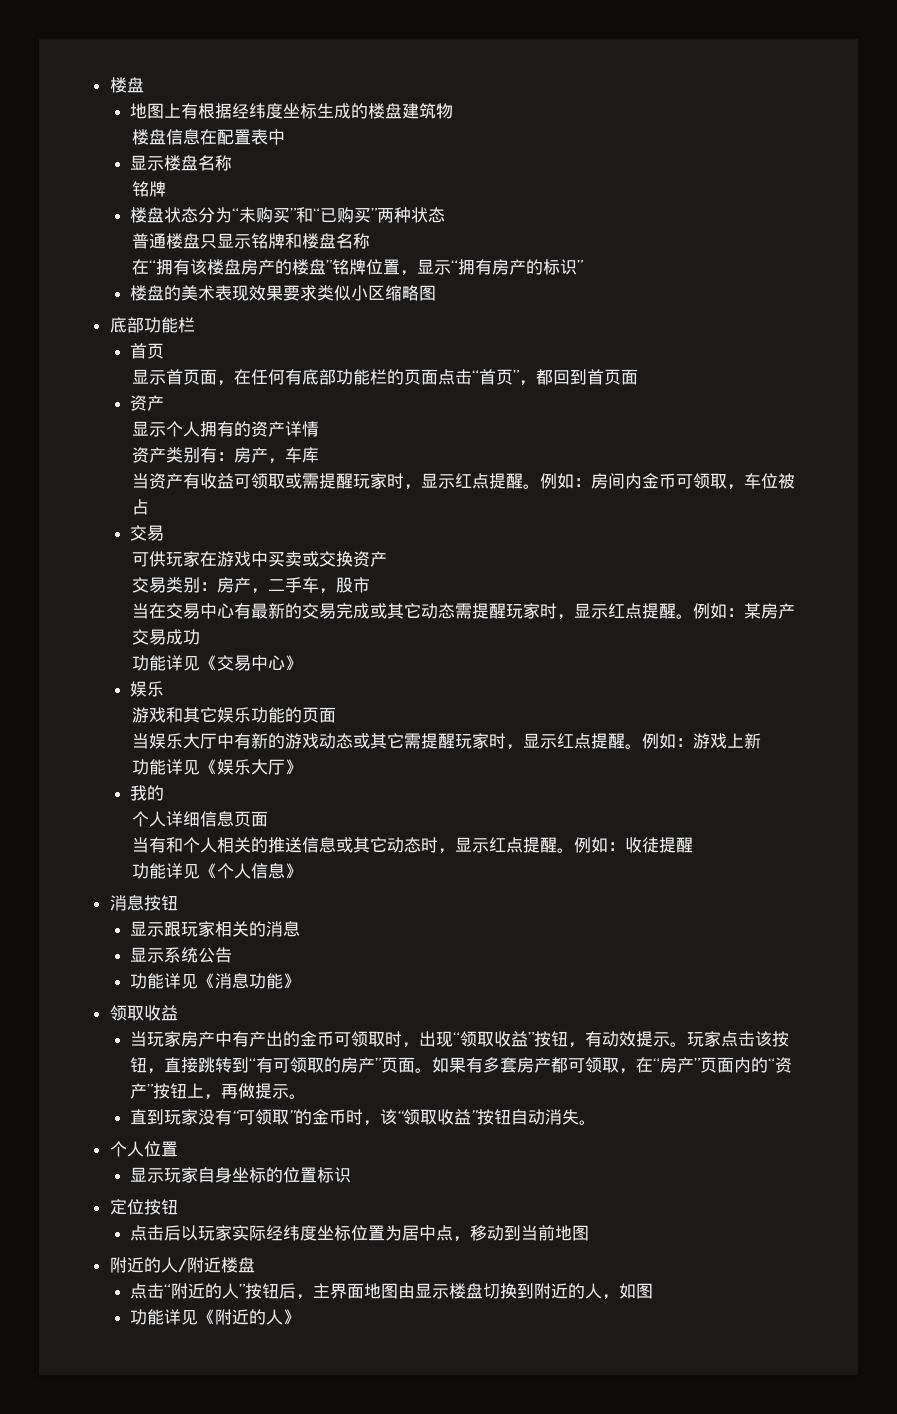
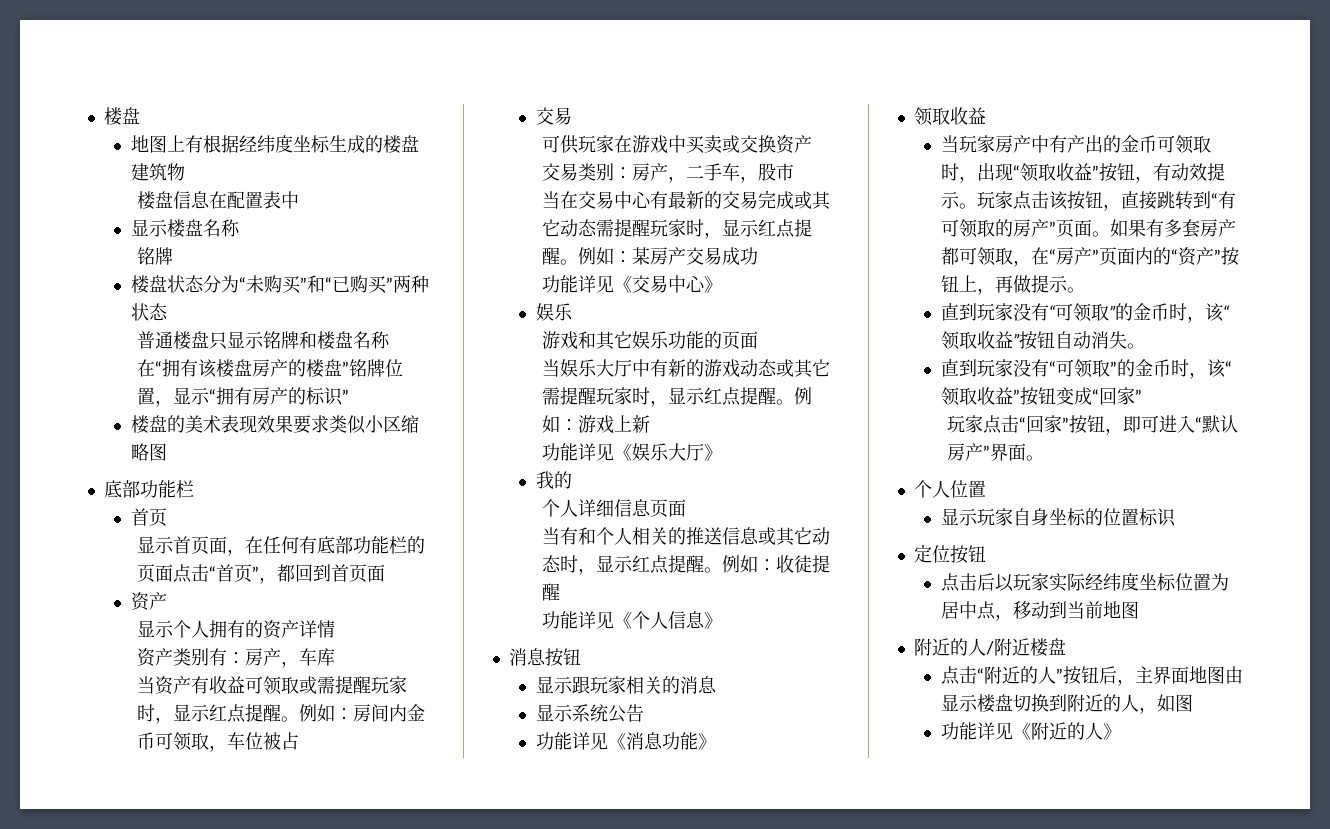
(597, 1122) none -> [940,359,1232,379] [940,387,1142,406] [947,415,1239,435] [947,443,1045,461] // 直到玩家没有“可领取”的金币时，该“领取收益”按钮变成“回家” // 玩家点击“回家”按钮，即可进入“默认房产”界面。

